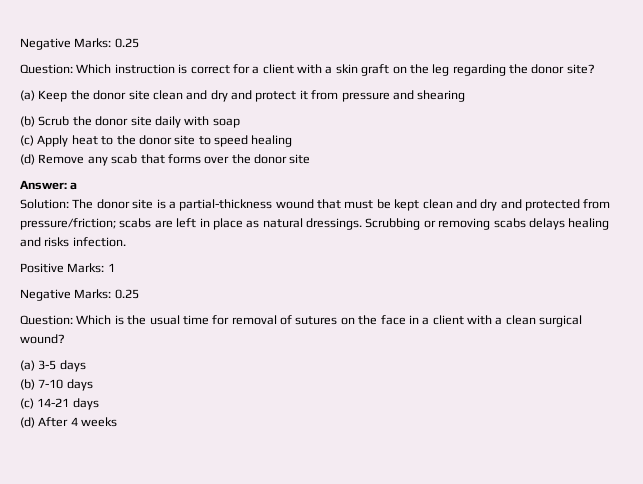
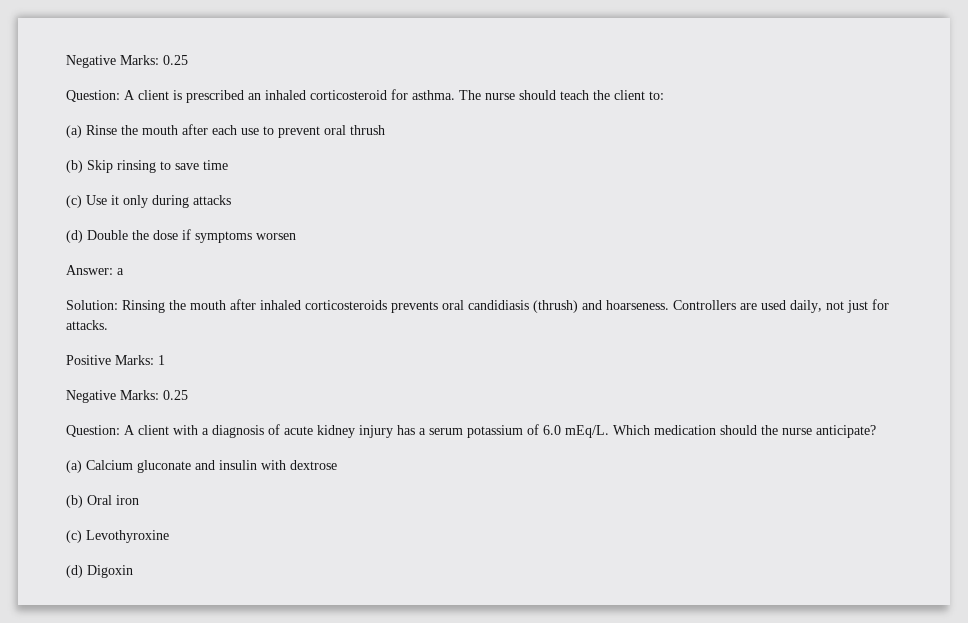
[20,38,139,50] [20,64,595,76] [20,90,466,102] [20,116,240,128] [20,135,293,147] [20,154,311,166] [20,180,78,190] [20,199,611,211] [20,218,610,230] [20,237,126,247] Negative Marks: 0.25 // Question: Which instruction is correct for a client with a skin graft on the leg regarding the donor site? // (a) Keep the donor site clean and dry and protect it from pressure and shearing // (b) Scrub the donor site daily with soap // (c) Apply heat to the donor site to speed healing // (d) Remove any scab that forms over the donor site // Answer: a // Solution: The donor site is a partial-thickness wound that must be kept clean and dry and protected from pressure/friction; scabs are left in place as natural dressings. Scrubbing or removing scabs delays healing and risks infection. -> [66,55,188,68] [66,89,664,103] [66,124,385,138] [66,160,228,173] [66,195,231,208] [66,229,296,243] [66,265,124,275] [66,299,889,313] [66,320,108,330] Negative Marks: 0.25 // Question: A client is prescribed an inhaled corticosteroid for asthma. The nurse should teach the client to: // (a) Rinse the mouth after each use to prevent oral thrush // (b) Skip rinsing to save time // (c) Use it only during attacks // (d) Double the dose if symptoms worsen // Answer: a // Solution: Rinsing the mouth after inhaled corticosteroids prevents oral candidiasis (thrush) and hoarseness. Controllers are used daily, not just for attacks.
[76,315,583,327] [20,334,65,344] [20,360,86,372] [20,379,93,391] [20,398,99,410] [20,417,118,428] Which is the usual time for removal of sutures on the face in a client with a clean surgical wound? // (a) 3-5 days // (b) 7-10 days // (c) 14-21 days // (d) After 4 weeks -> [124,424,876,438] [66,460,337,473] [66,495,139,508] [66,530,169,543] [66,565,133,578] A client with a diagnosis of acute kidney injury has a serum potassium of 6.0 mEq/L. Which medication should the nurse anticipate? // (a) Calcium gluconate and insulin with dextrose // (b) Oral iron // (c) Levothyroxine // (d) Digoxin

